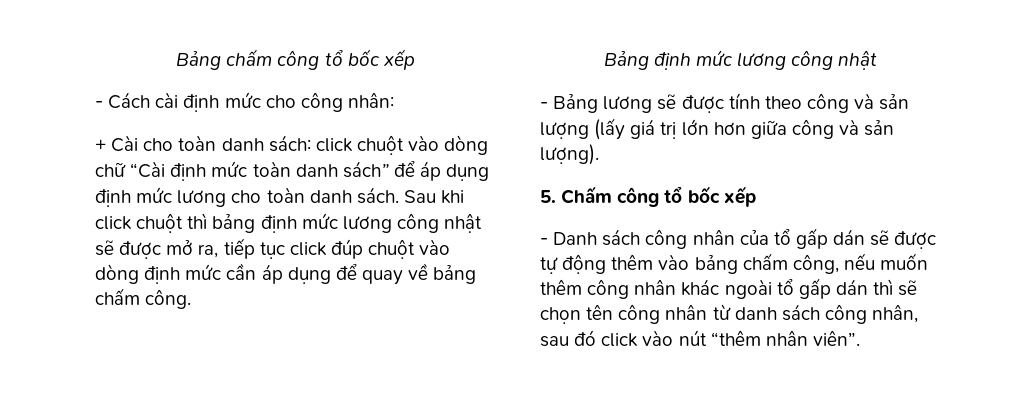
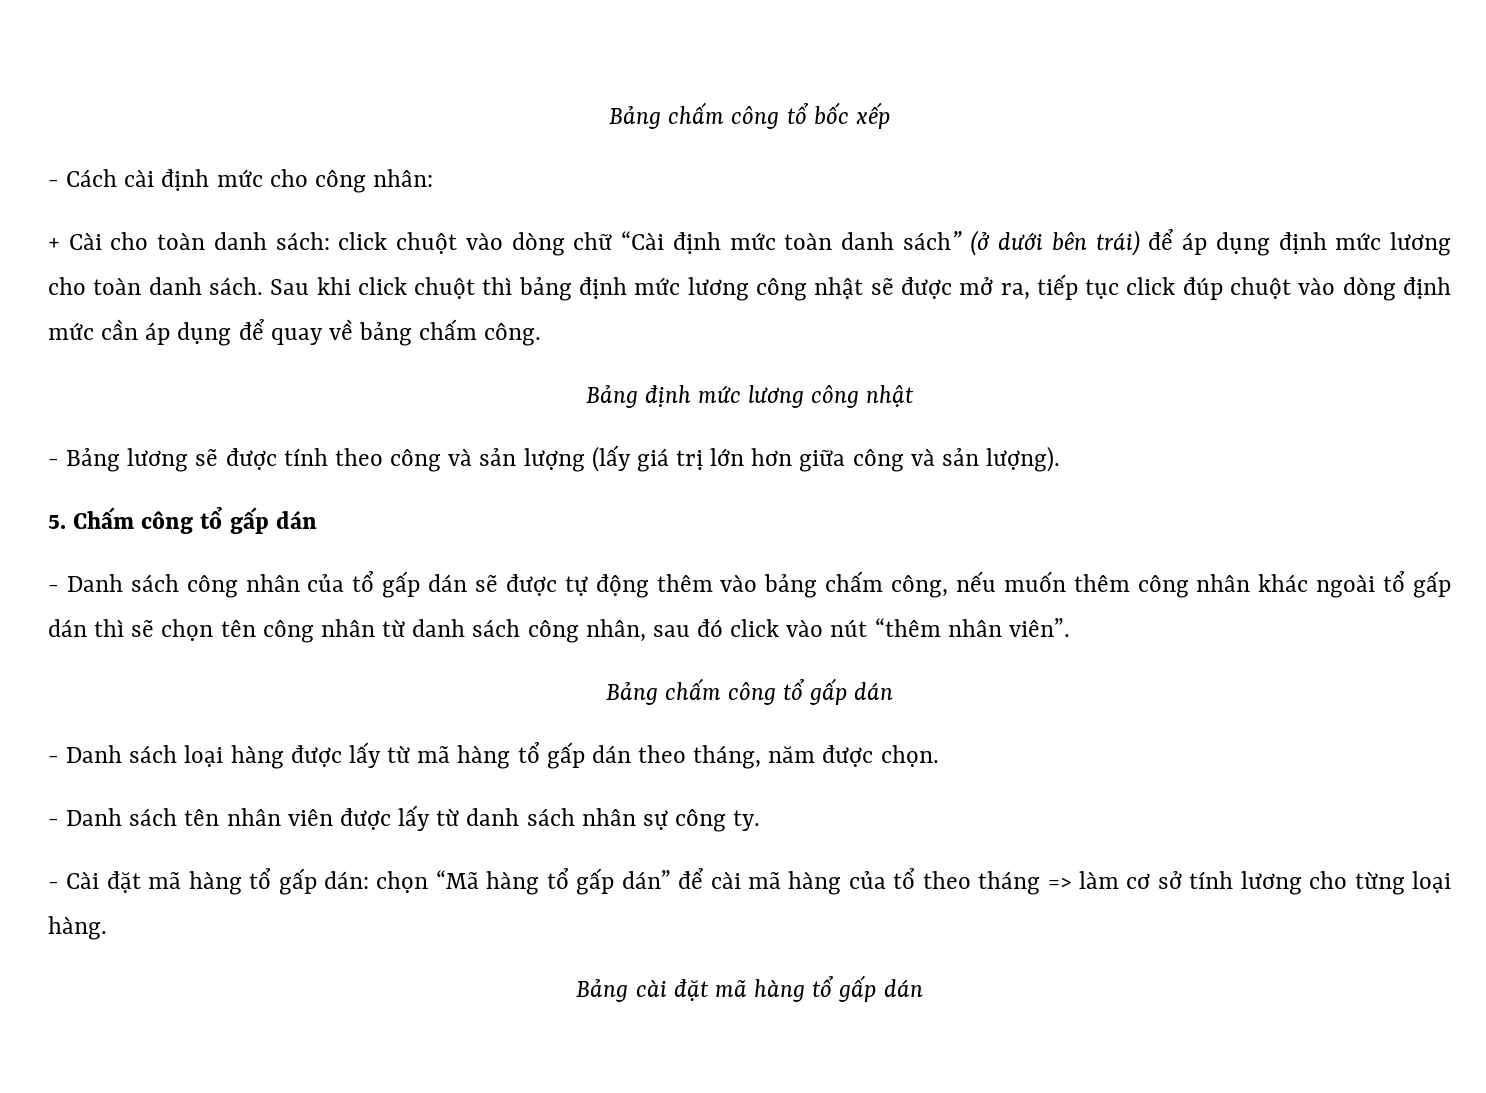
(389, 169) none -> [970,230,1140,256] (ở dưới bên trái)
[687,186,756,207] bốc xếp -> [229,507,317,534] gấp dán
(860, 338) none -> [605,678,894,705] [48,742,939,769] [48,805,761,832] [48,868,1451,895] [48,916,107,940] [576,975,923,1002] // Bảng chấm công tổ gấp dán // - Danh sách loại hàng được lấy từ mã hàng tổ gấp dán theo tháng, năm được chọn. // - Danh sách tên nhân viên được lấy từ danh sách nhân sự công ty. // - Cài đặt mã hàng tổ gấp dán: chọn “Mã hàng tổ gấp dán” để cài mã hàng của tổ theo tháng => làm cơ sở tính lương cho từng loại hàng. // Bảng cài đặt mã hàng tổ gấp dán

